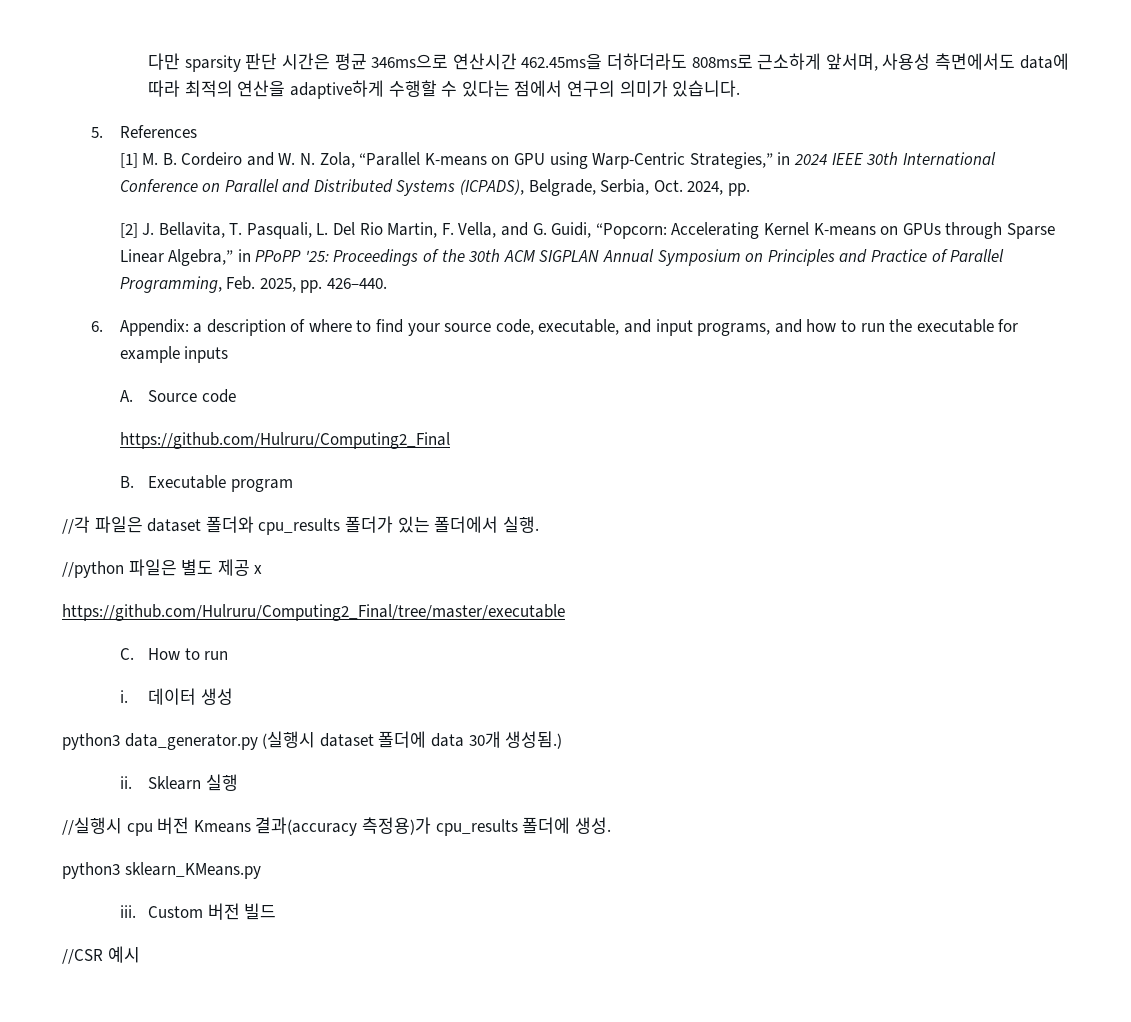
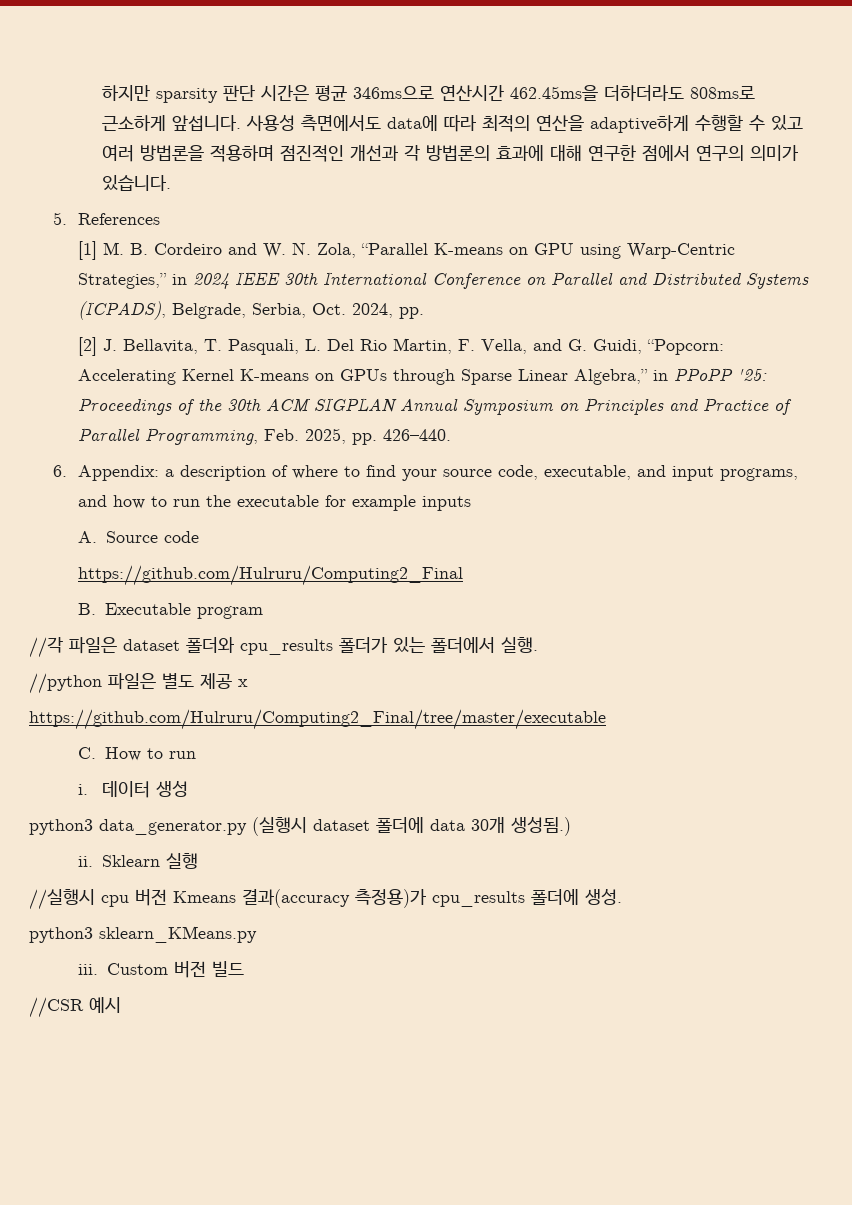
[148,53,181,70] 다만 -> [102,85,151,101] 하지만
[825,53,878,71] 앞서며, -> [172,115,242,131] 앞섭니다.
[461,80,510,97] 있다는 -> [771,115,804,131] [102,145,637,162] 있고 여러 방법론을 적용하며 점진적인 개선과 각 방법론의 효과에 대해 연구한

